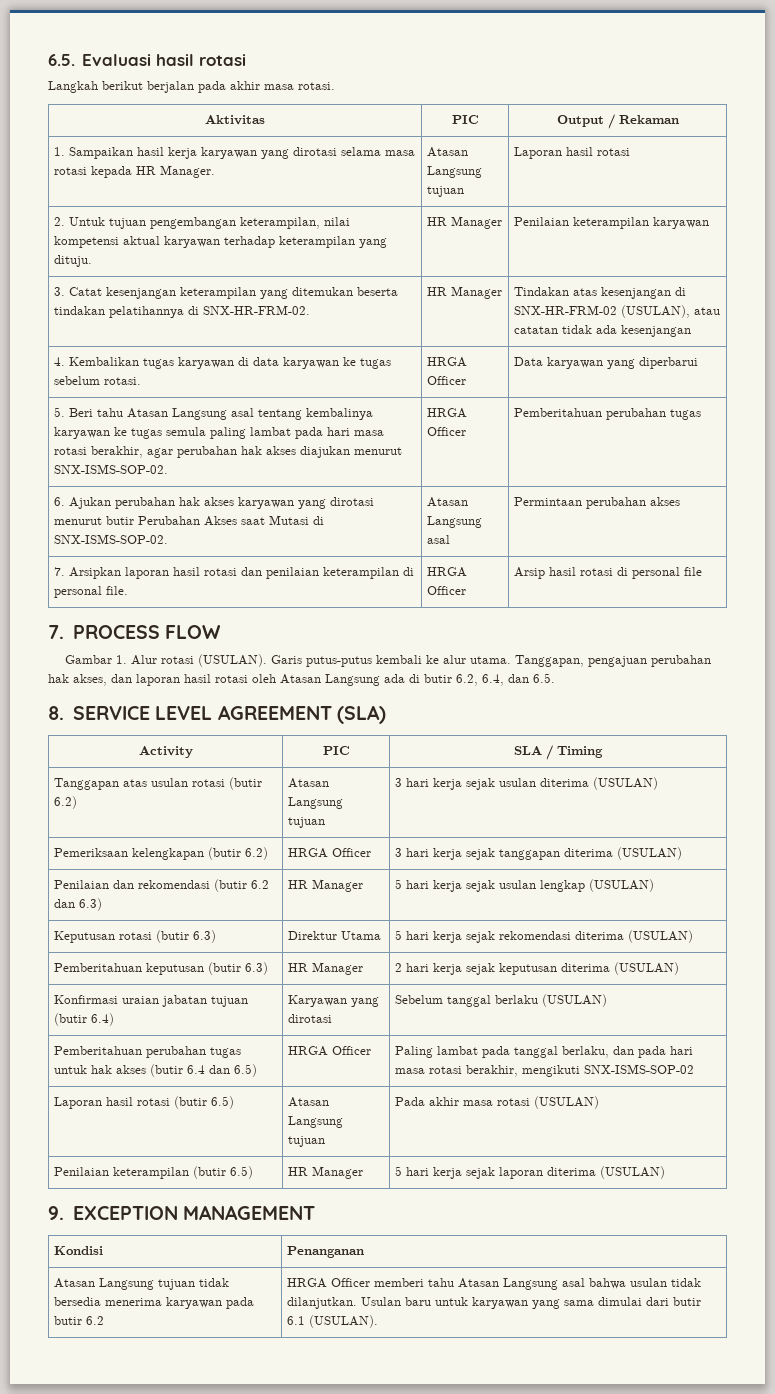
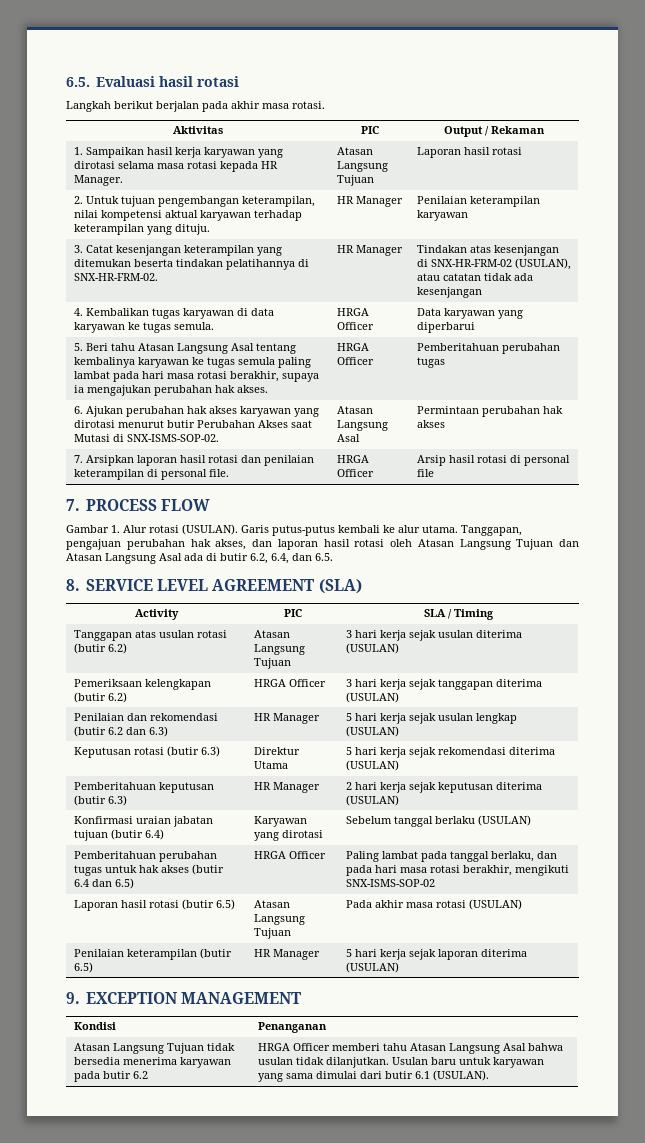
[427,186,465,197] tujuan -> [336,175,374,186] Tujuan
[54,376,142,385] sebelum rotasi. -> [173,322,214,330] semula.
[231,408,255,417] asal -> [230,343,254,351] Asal
[147,446,403,458] [54,464,169,474] agar perubahan hak akses diajukan menurut SNX-ISMS-SOP-02. -> [281,373,319,382] [73,385,268,396] supaya ia mengajukan perubahan hak akses.
[427,535,451,544] asal -> [336,434,360,442] Asal
(647, 503) none -> [542,406,563,414] hak
(380, 680) none -> [516,539,579,550] [66,553,182,564] Tujuan dan Atasan Langsung Asal
[288,817,326,828] tujuan -> [253,658,291,669] Tujuan
[288,1136,326,1147] tujuan -> [253,928,291,939] Tujuan
[158,1279,196,1290] tujuan -> [166,1043,204,1054] Tujuan
[562,1278,586,1287] asal -> [502,1043,526,1051] Asal

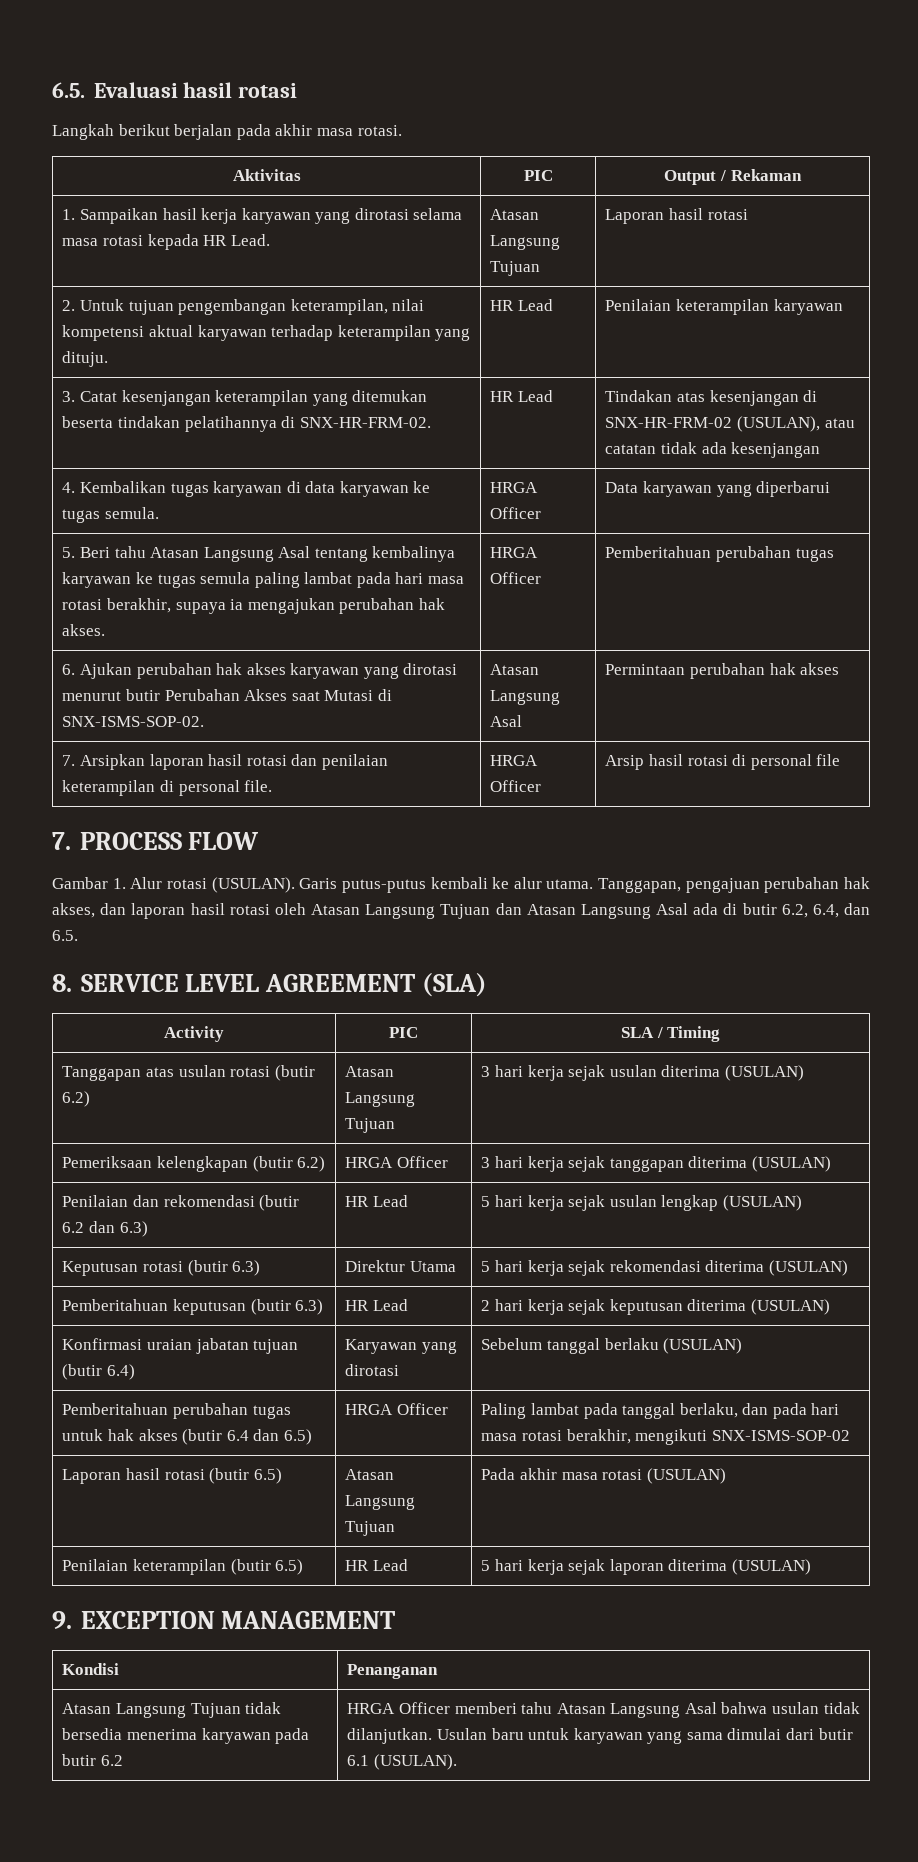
[73,175,123,186] Manager. -> [230,234,270,246] Lead.
[355,196,403,207] Manager -> [517,299,553,311] Lead
[355,245,403,256] Manager -> [517,390,553,402] Lead
[272,713,320,724] Manager -> [372,1195,408,1207] Lead
[272,782,320,793] Manager -> [372,1299,408,1311] Lead
[272,949,320,960] Manager -> [372,1559,408,1571] Lead

